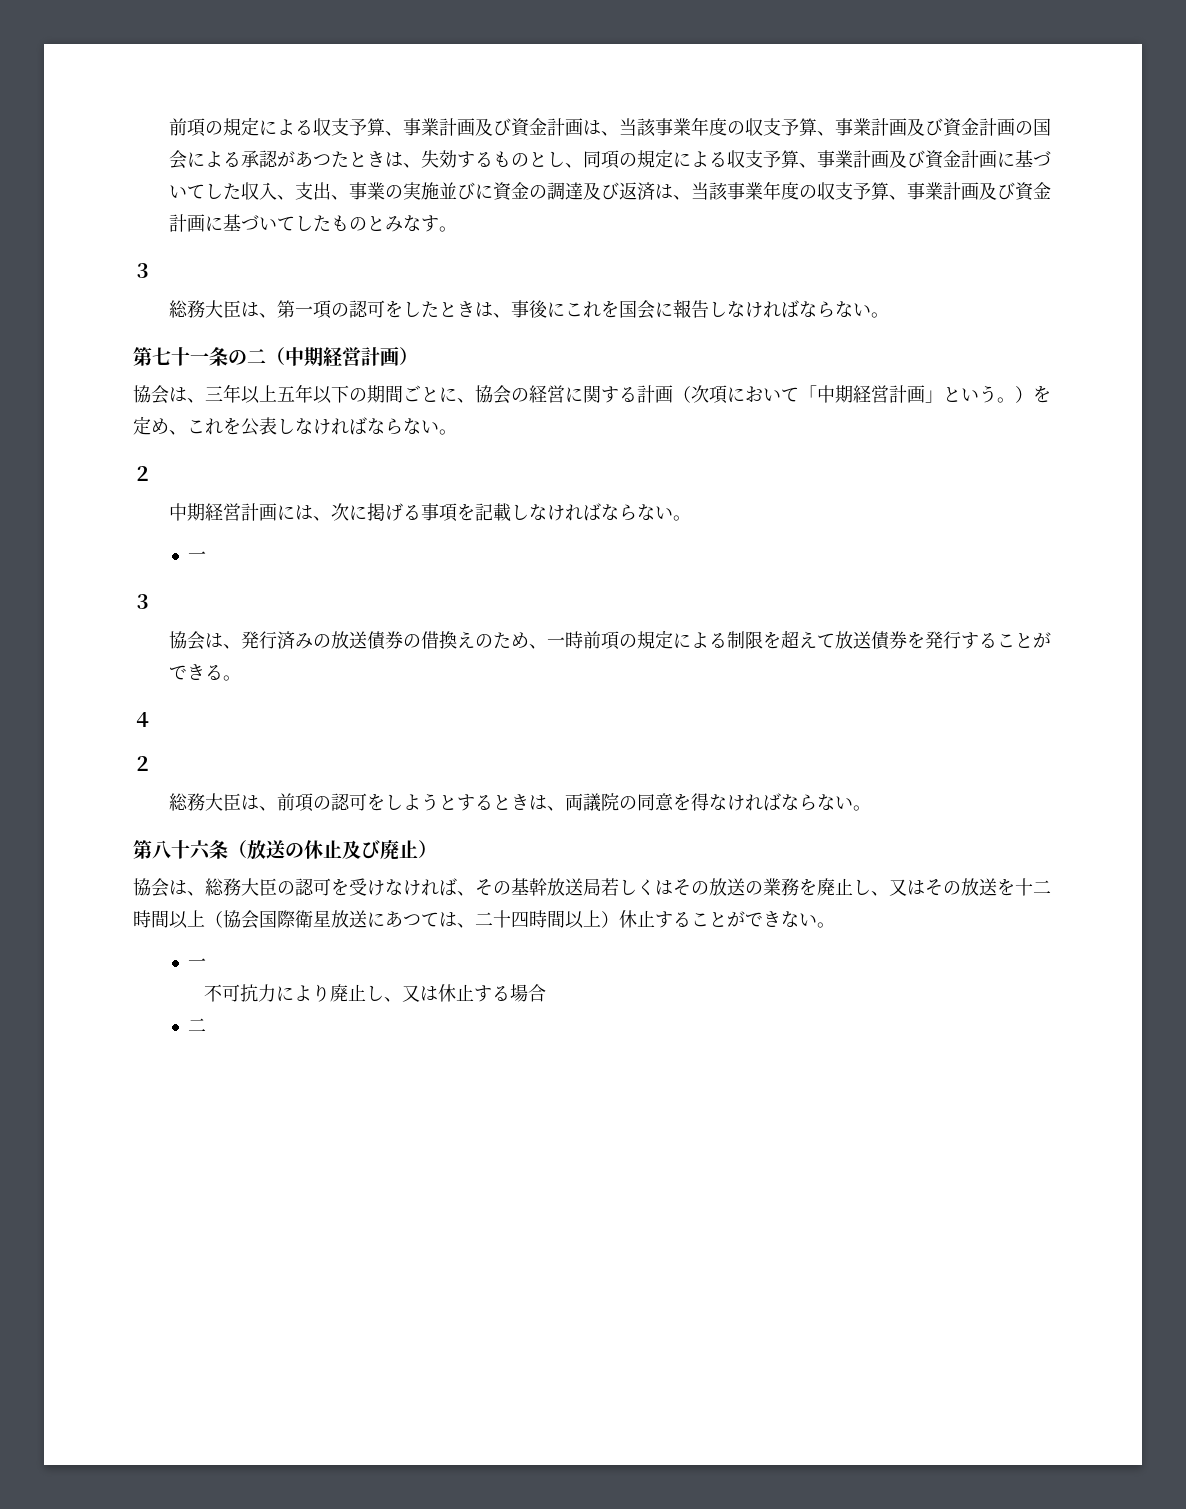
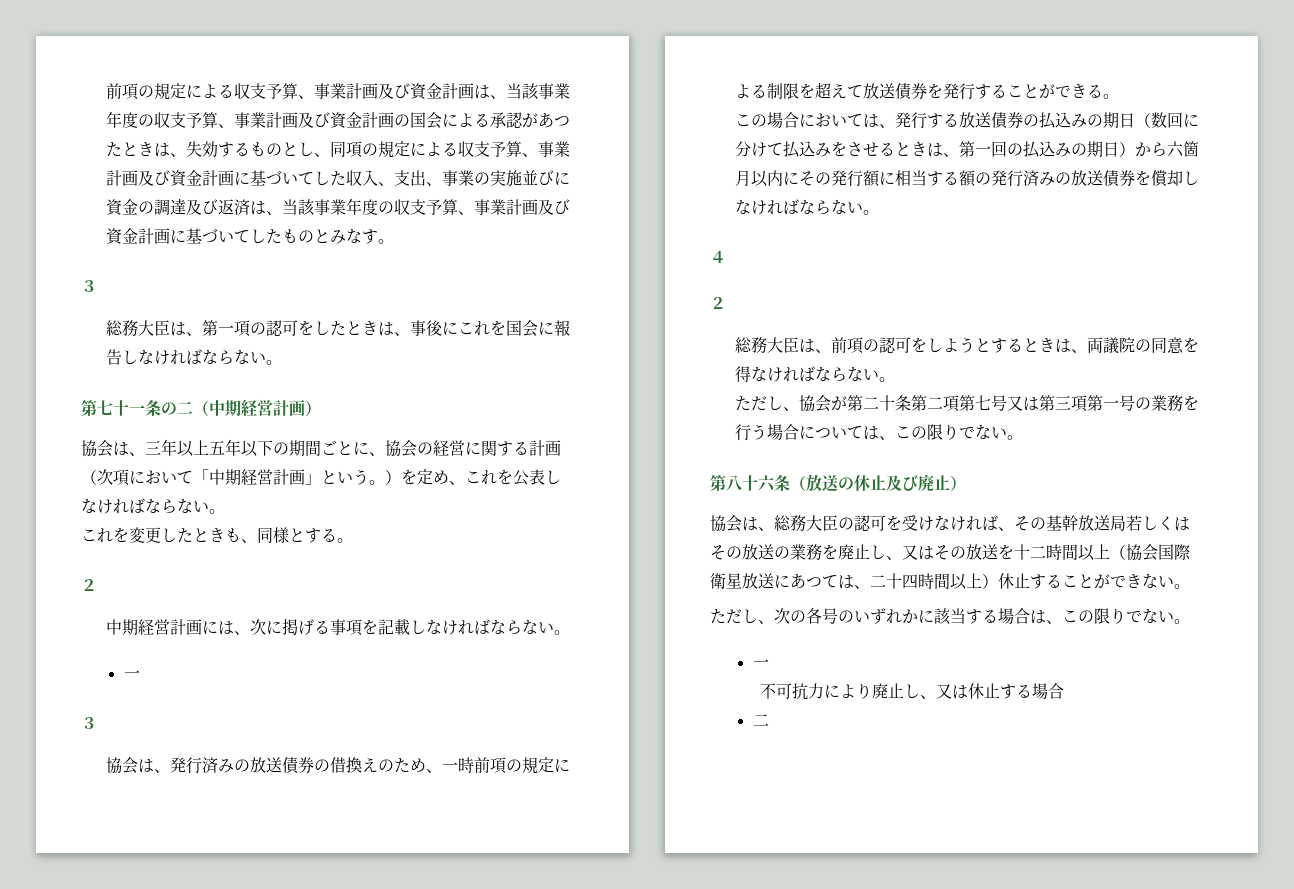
(457, 432) none -> [81,527,353,543] // これを変更したときも、同様とする。
(241, 678) none -> [735,112,1200,129] [735,141,1200,158] [735,170,1200,187] [735,199,880,215] // この場合においては、発行する放送債券の払込みの期日（数回に分けて払込みをさせるときは、第一回の払込みの期日）から六箇月以内にその発行額に相当する額の発行済みの放送債券を償却しなければならない。
(871, 808) none -> [735,395,1200,412] [735,424,1024,441] // ただし、協会が第二十条第二項第七号又は第三項第一号の業務を行う場合については、この限りでない。
(835, 925) none -> [710,608,1190,625] // ただし、次の各号のいずれかに該当する場合は、この限りでない。

